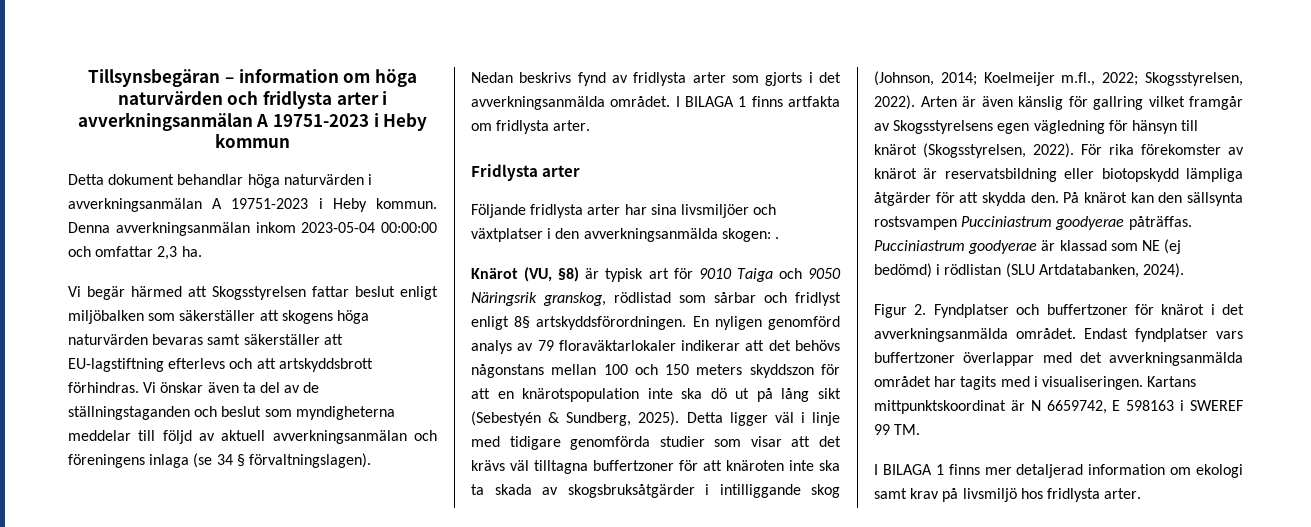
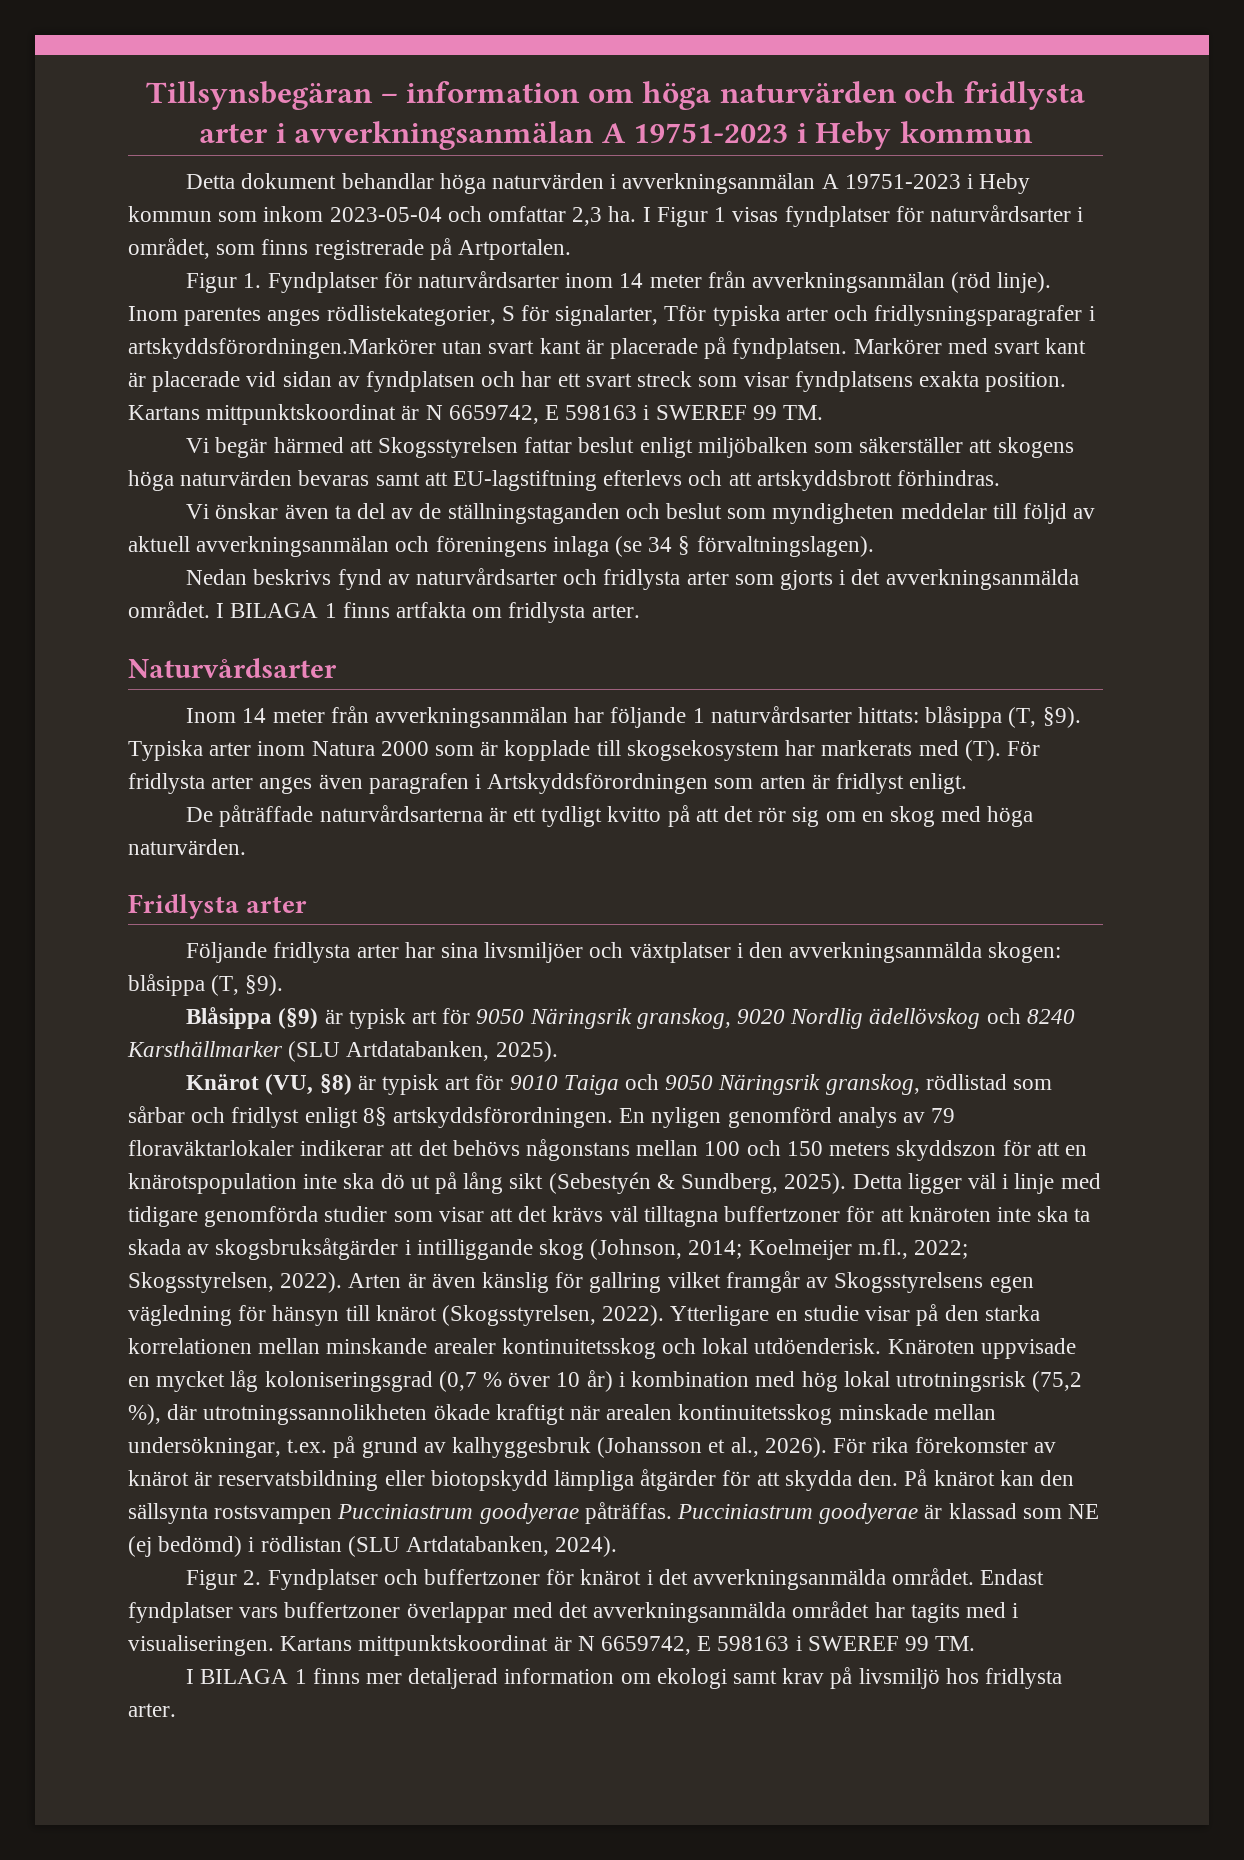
[375,198,437,209] [68,222,250,236] kommun. Denna avverkningsanmälan -> [128,206,258,222] kommun som
[381,222,437,233] 00:00:00 -> (442, 214) none
(202, 251) none -> [642,205,1084,227] [128,238,572,260] [186,271,1052,293] [128,305,1095,326] [128,337,1087,359] [128,371,1067,392] [128,404,824,425] I Figur 1 visas fyndplatser för naturvårdsarter i området, som finns registrerade på Artportalen. // Figur 1. Fyndplatser för naturvårdsarter inom 14 meter från avverkningsanmälan (röd linje). Inom parentes anges rödlistekategorier, S för signalarter, Tför typiska arter och fridlysningsparagrafer i artskyddsförordningen.Markörer utan svart kant är placerade på fyndplatsen. Markörer med svart kant är placerade vid sidan av fyndplatsen och har ett svart streck som visar fyndplatsens exakta position. Kartans mittpunktskoordinat är N 6659742, E 598163 i SWEREF 99 TM.
[243,334,320,345] säkerställer -> (420, 479) none
(139, 387) none -> (1001, 478) //
[295,406,395,420] myndigheterna -> [772,503,895,524] myndigheten
(628, 79) none -> [415,568,598,585] naturvårdsarter och
(591, 125) none -> [128,658,337,678] [186,706,1081,728] [128,740,1040,761] [128,773,968,794] [186,805,1034,827] [128,839,246,855] // Naturvårdsarter // Inom 14 meter från avverkningsanmälan har följande 1 naturvårdsarter hittats: blåsippa (T, §9). Typiska arter inom Natura 2000 som är kopplade till skogsekosystem har markerats med (T). För fridlysta arter anges även paragrafen i Artskyddsförordningen som arten är fridlyst enligt. // De påträffade naturvårdsarterna är ett tydligt kvitto på att det rör sig om en skog med höga naturvärden.
[774,237,779,239] . -> [128,974,284,996] [186,1007,1075,1029] [127,1041,558,1062] blåsippa (T, §9). // Blåsippa (§9) är typisk art för 9050 Näringsrik granskog, 9020 Nordlig ädellövskog och 8240 Karsthällmarker (SLU Artdatabanken, 2025).
(1074, 150) none -> [670,1304,1040,1326] [128,1338,1076,1359] [128,1370,1083,1392] [128,1404,996,1425] [128,1436,827,1458] Ytterligare en studie visar på den starka korrelationen mellan minskande arealer kontinuitetsskog och lokal utdöenderisk. Knäroten uppvisade en mycket låg koloniseringsgrad (0,7 % över 10 år) i kombination med hög lokal utrotningsrisk (75,2 %), där utrotningssannolikheten ökade kraftigt när arealen kontinuitetsskog minskade mellan undersökningar, t.ex. på grund av kalhyggesbruk (Johansson et al., 2026).

